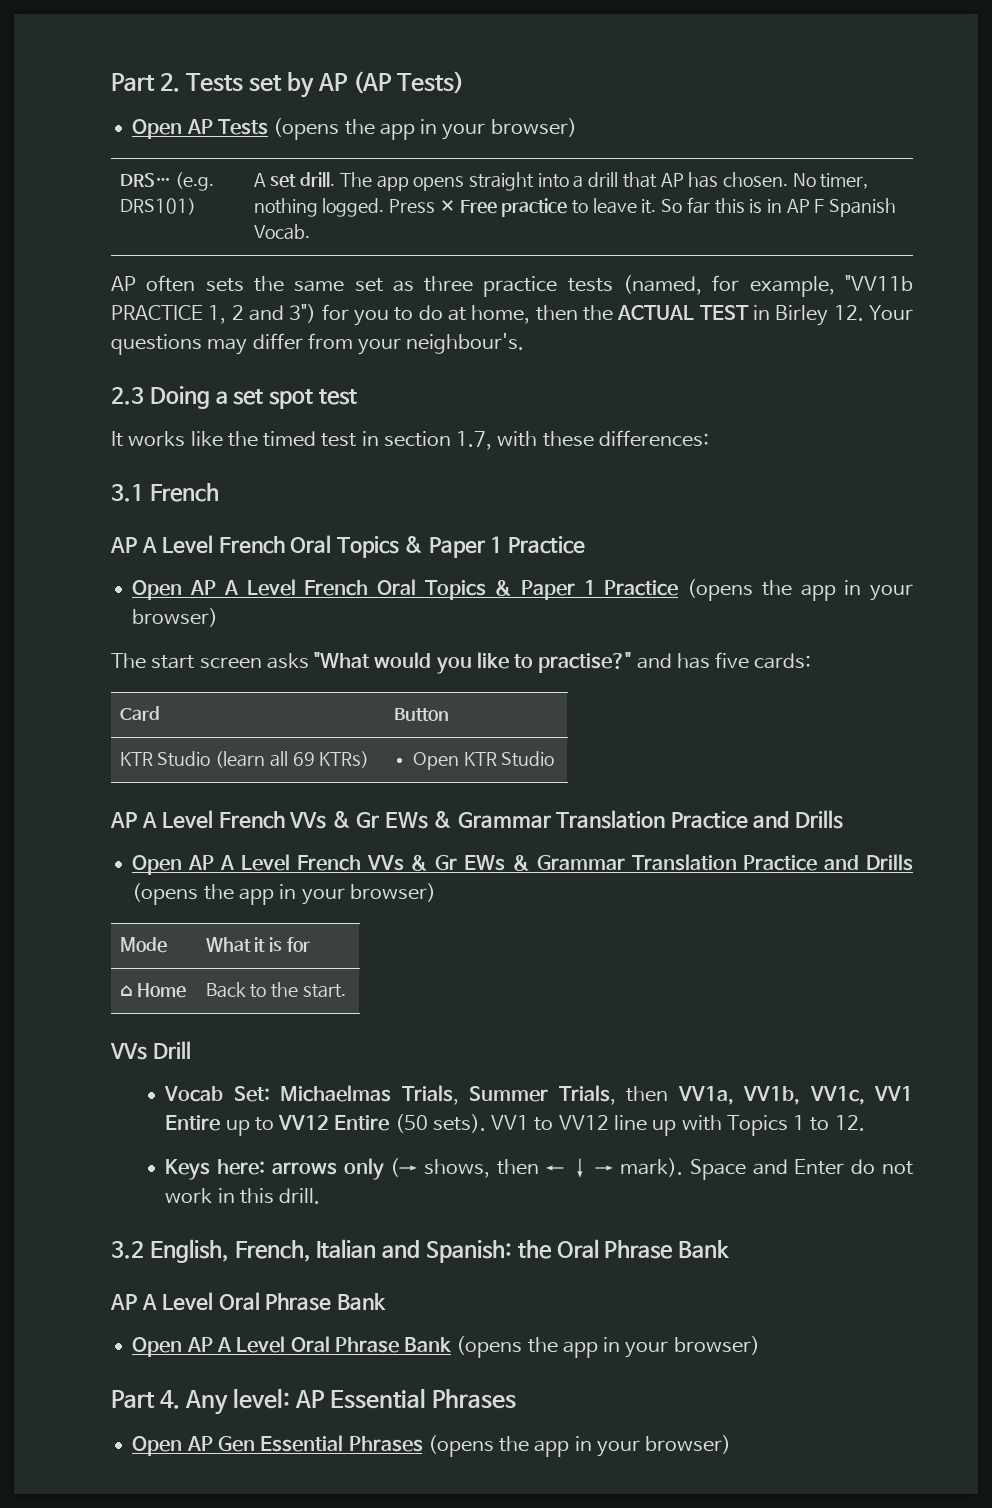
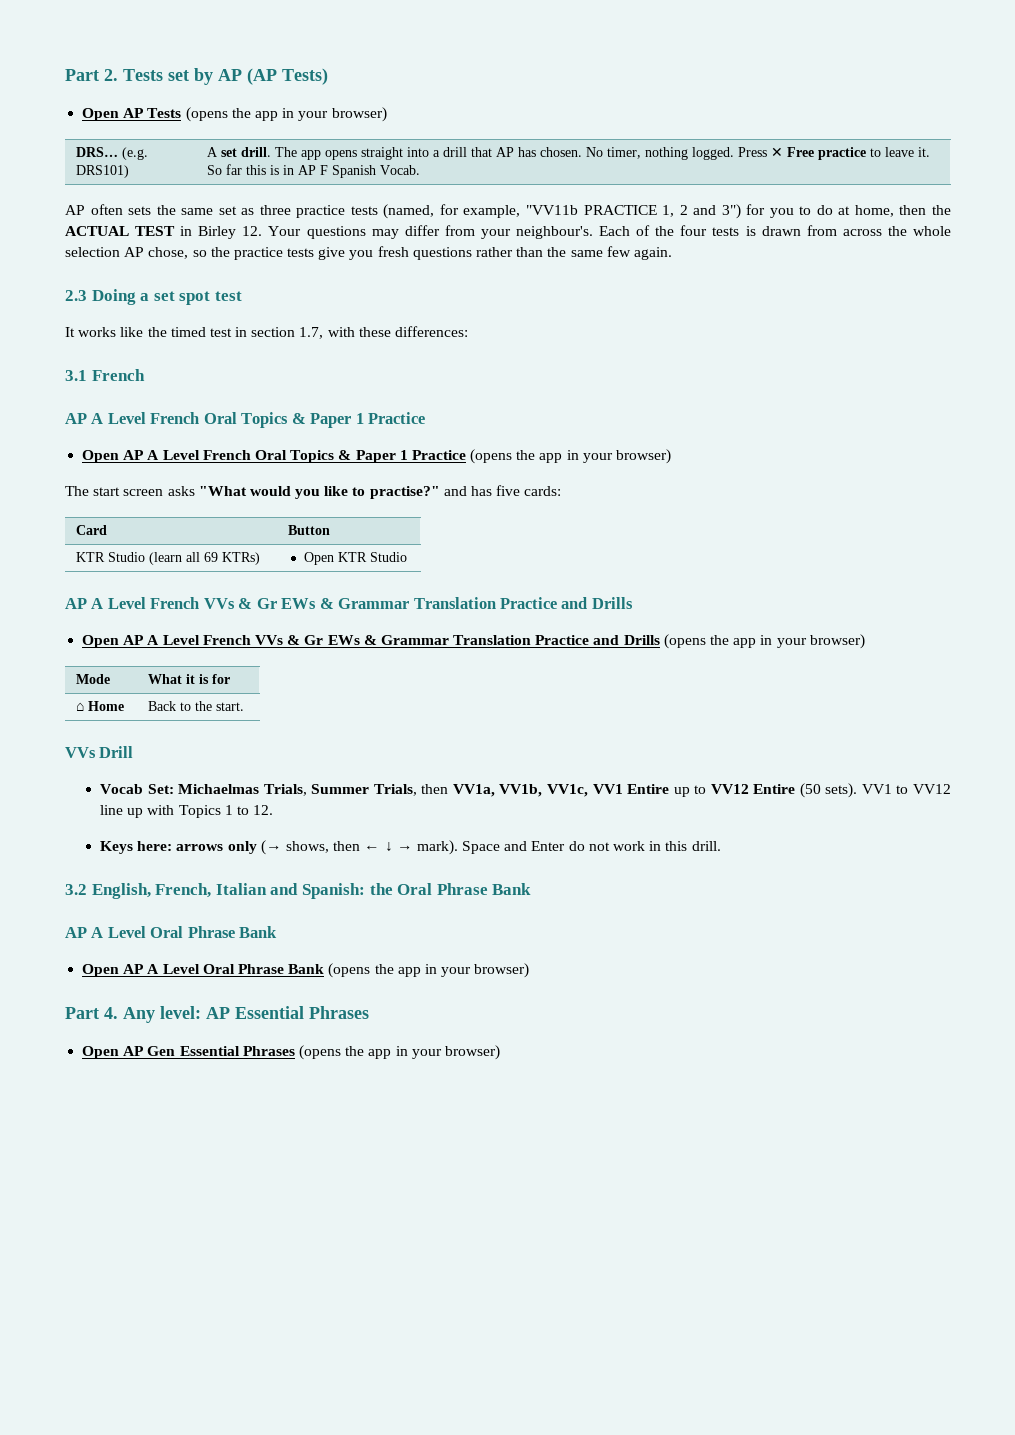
(525, 343) none -> [599,225,952,236] [65,246,672,260] Each of the four tests is drawn from across the whole selection AP chose, so the practice tests give you fresh questions rather than the same few again.

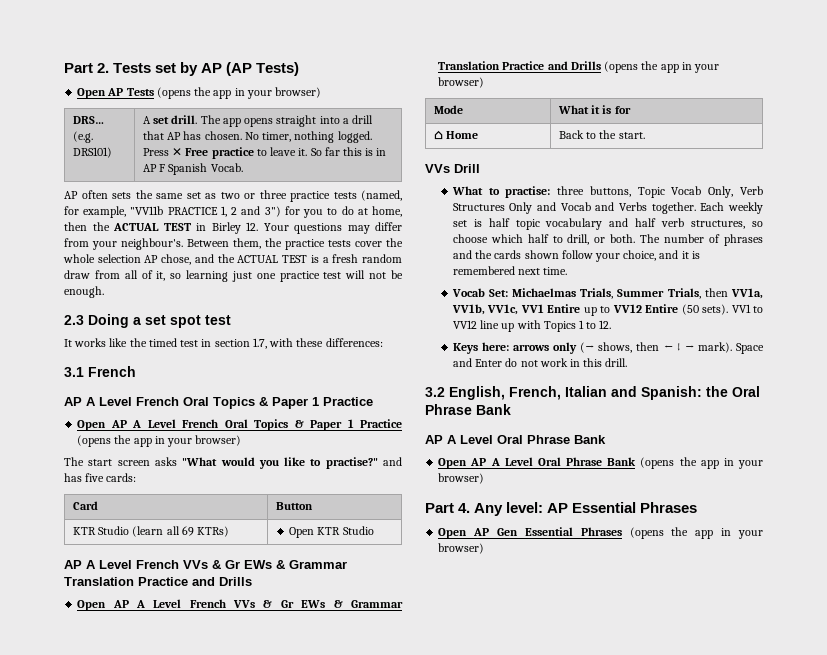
(255, 211) none -> [220,192,255,199] two or
[599,225,882,236] Each of the four tests is drawn from across -> [187,238,382,250] Between them, the practice tests cover
[192,246,672,260] so the practice tests give you fresh questions rather than the same few again. -> [194,254,402,263] [64,270,403,282] [64,286,104,298] and the ACTUAL TEST is a fresh random draw from all of it, so learning just one practice test will not be enough.
(134, 752) none -> [451,186,763,198] [452,202,763,214] [452,218,763,230] [452,234,763,246] [452,250,700,262] [452,266,568,275] // What to practise: three buttons, Topic Vocab Only, Verb Structures Only and Vocab and Verbs together. Each weekly set is half topic vocabulary and half verb structures, so choose which half to drill, or both. The number of phrases and the cards shown follow your choice, and it is remembered next time.

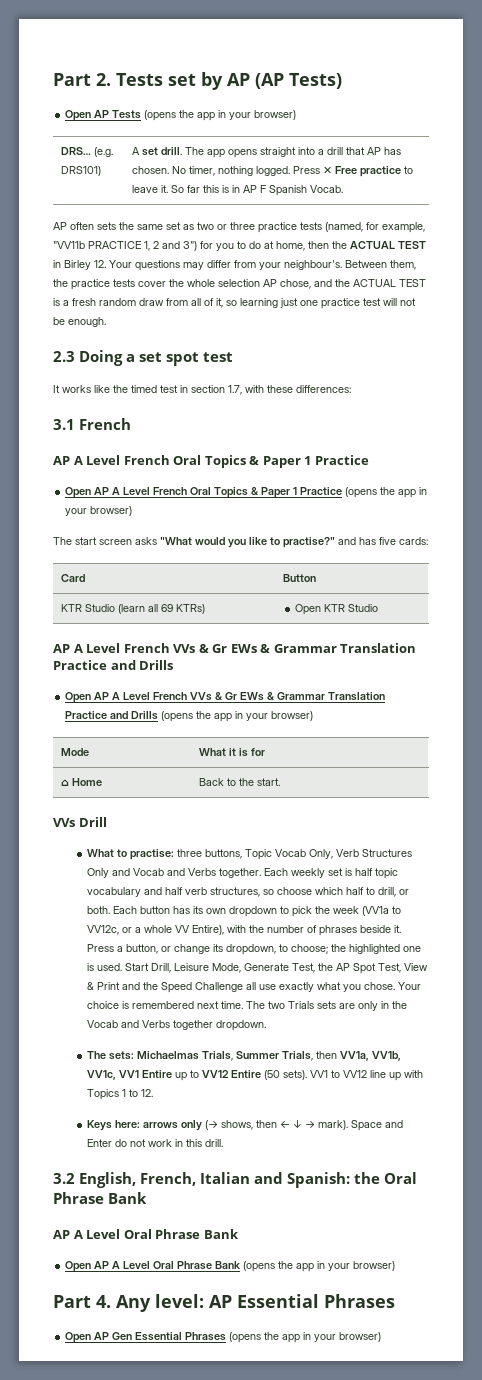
[640,234,763,246] [452,250,700,262] [452,266,568,275] [451,288,508,297] The number of phrases and the cards shown follow your choice, and it is remembered next time. // Vocab Set: -> [112,906,401,917] [86,925,401,936] [86,944,421,955] [86,963,428,974] [86,982,421,993] [86,1001,407,1011] [86,1020,266,1031] [86,1051,134,1060] Each button has its own dropdown to pick the week (VV1a to VV12c, or a whole VV Entire), with the number of phrases beside it. Press a button, or change its dropdown, to choose; the highlighted one is used. Start Drill, Leisure Mode, Generate Test, the AP Spot Test, View & Print and the Speed Challenge all use exactly what you chose. Your choice is remembered next time. The two Trials sets are only in the Vocab and Verbs together dropdown. // The sets:

